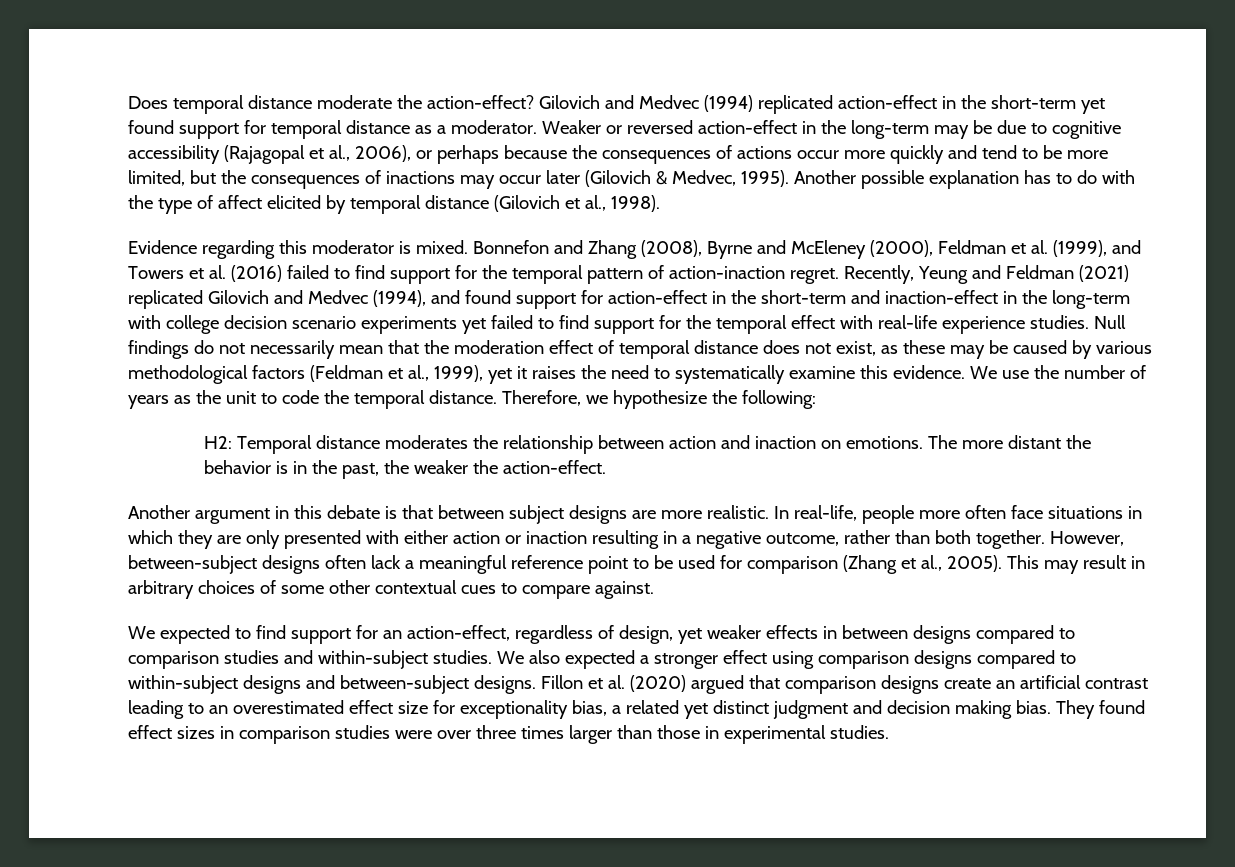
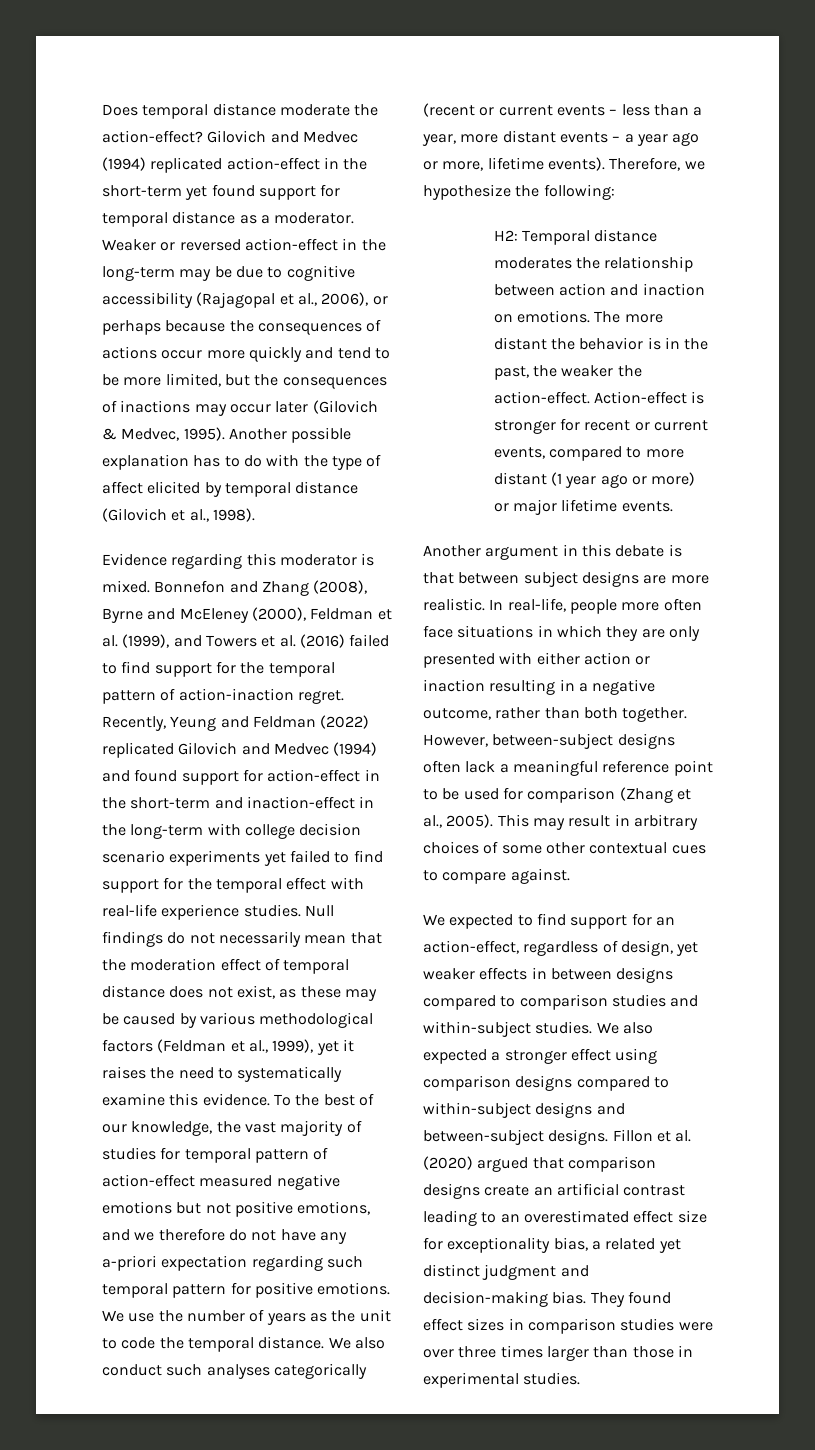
[1078,265,1129,282] (2021) -> [320,715,370,729] (2022)
[372,290,426,307] (1994), -> [333,742,378,756] (1994)
(965, 372) none -> [273,1093,374,1106] [102,1120,362,1136] [102,1147,329,1163] [102,1174,340,1190] [102,1201,371,1217] [102,1228,347,1244] [102,1255,363,1271] [102,1282,391,1298] To the best of our knowledge, the vast majority of studies for temporal pattern of action-effect measured negative emotions but not positive emotions, and we therefore do not have any a-priori expectation regarding such temporal pattern for positive emotions.
(497, 397) none -> [328,1337,385,1349] [102,1363,367,1379] [423,103,703,117] [422,130,700,146] [423,157,605,171] We also conduct such analyses categorically (recent or current events – less than a year, more distant events – a year ago or more, lifetime events).
(606, 467) none -> [594,391,705,404] [493,418,709,434] [493,446,684,461] [493,472,696,488] [493,499,673,515] Action-effect is stronger for recent or current events, compared to more distant (1 year ago or more) or major lifetime events.
[886,700,1012,719] decision making -> [423,1291,548,1307] decision-making

